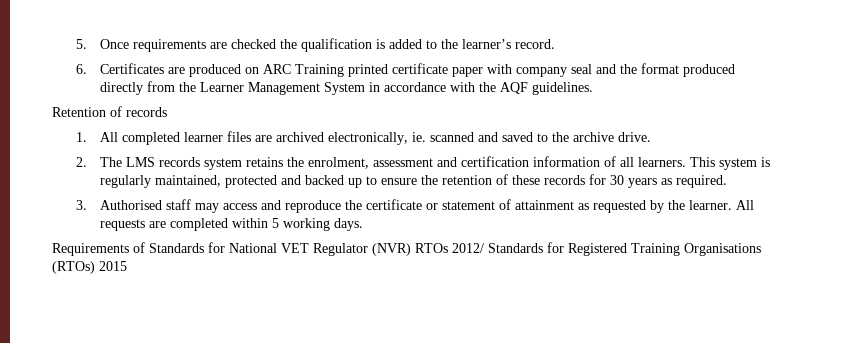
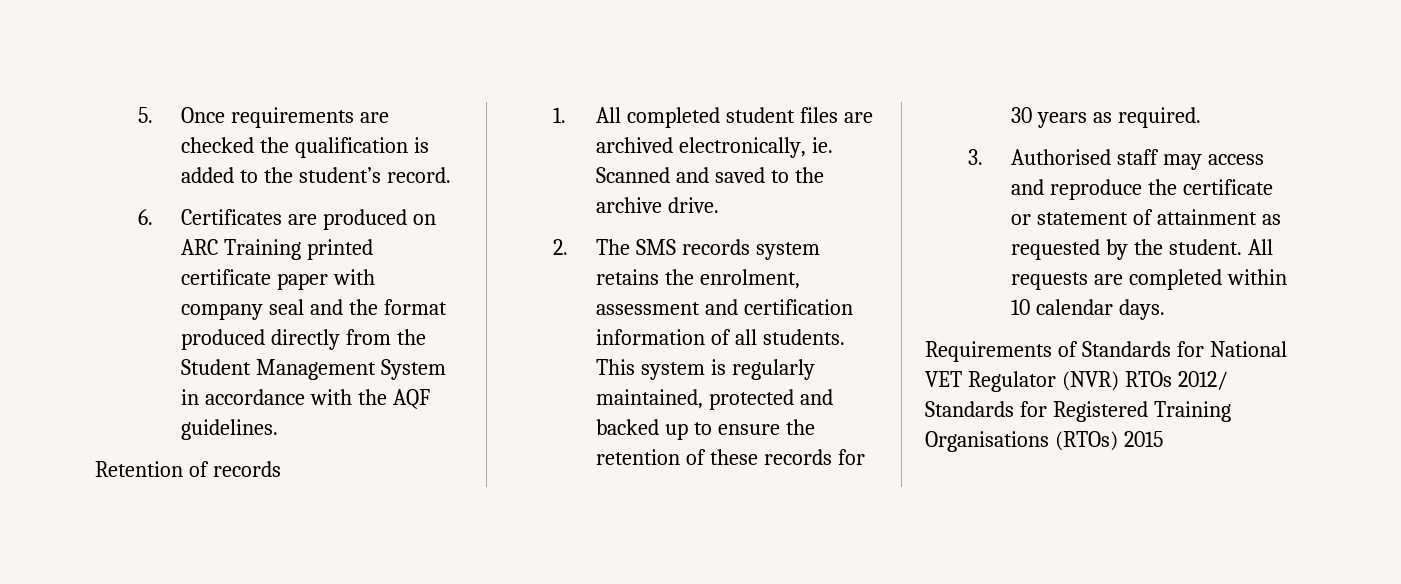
[461,39,511,49] learner’s -> [299,167,382,183] student’s
[199,82,244,92] Learner -> [181,359,252,375] Student
[183,132,223,142] learner -> [726,107,796,123] student
[429,132,474,142] scanned -> [596,167,671,183] Scanned
[125,157,155,167] LMS -> [636,239,677,255] SMS
[637,157,686,167] learners. -> [763,329,846,345] students.
[688,200,732,210] learner. -> [1169,239,1243,255] student.
[271,218,330,231] 5 working -> [1011,299,1114,315] 10 calendar

